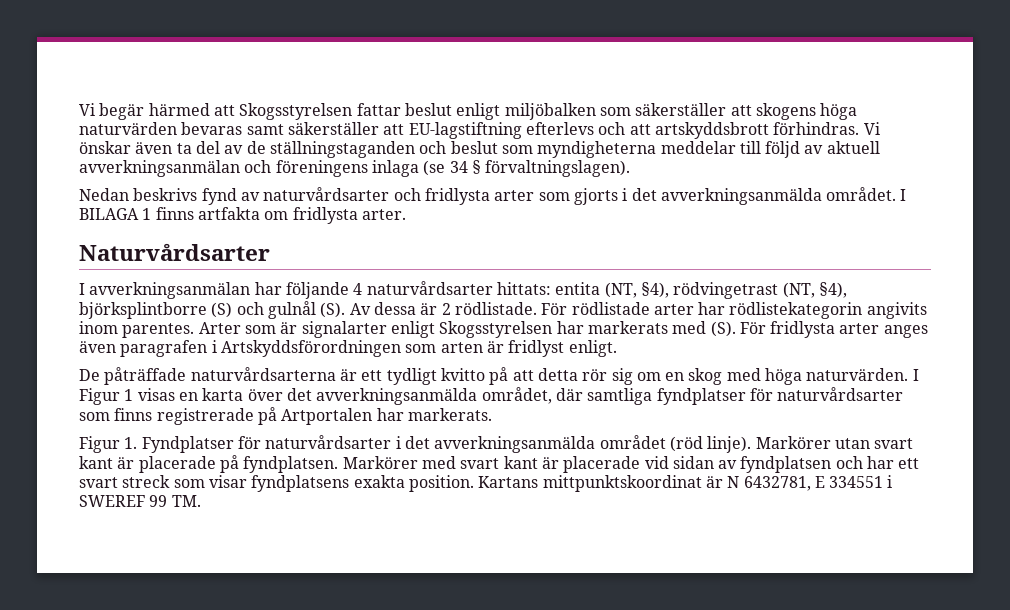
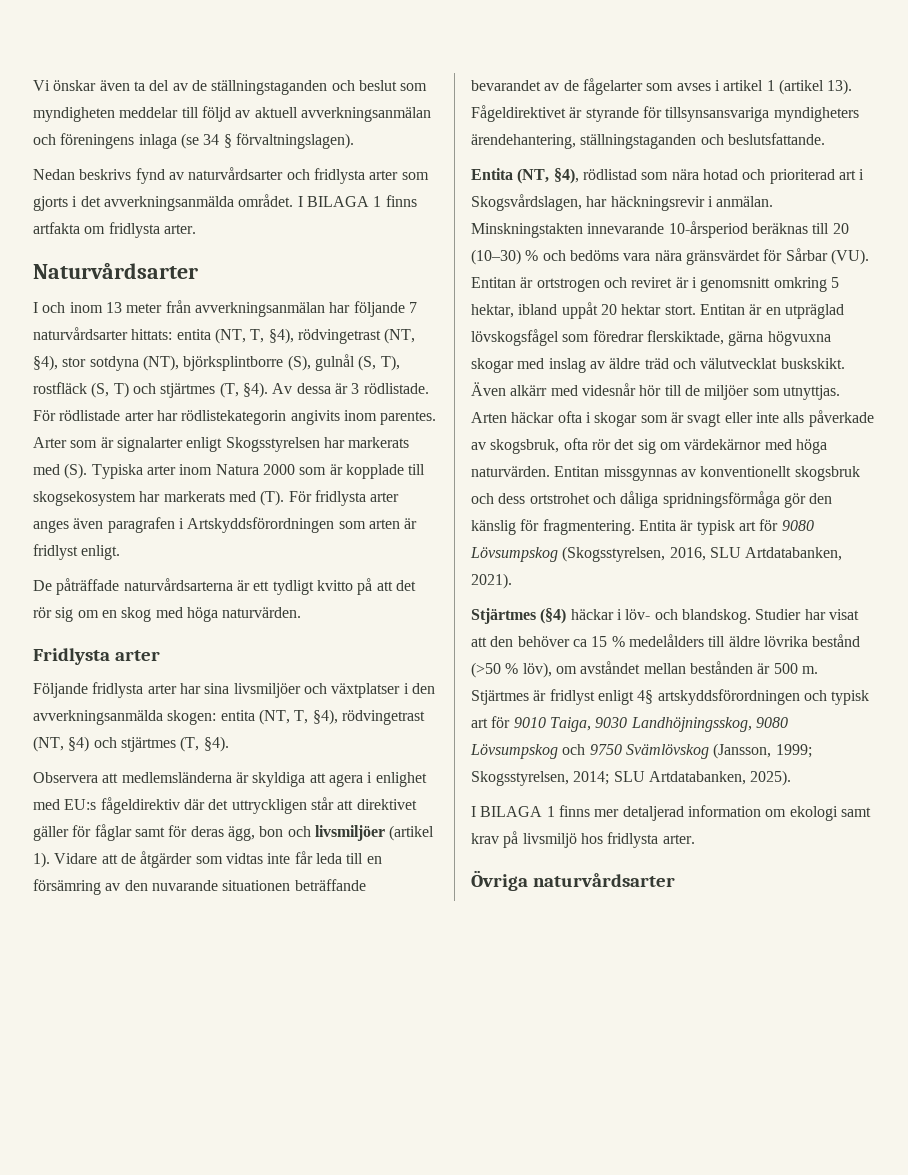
[79,103,858,120] [79,122,880,139] Vi begär härmed att Skogsstyrelsen fattar beslut enligt miljöbalken som säkerställer att skogens höga naturvärden bevaras samt säkerställer att EU-lagstiftning efterlevs och att artskyddsbrott förhindras. Vi -> [33,80,50,91] Vi
[537,141,657,158] myndigheterna -> [33,107,115,122] myndigheten
(85, 289) none -> [42,300,191,313] och inom 13 meter från
[353,283,363,295] 4 -> [408,302,417,313] 7
(637, 290) none -> [250,329,265,343] T,
[79,301,346,319] björksplintborre (S) och gulnål (S). -> [62,354,400,371] [33,382,268,398] stor sotdyna (NT), björksplintborre (S), gulnål (S, T), rostfläck (S, T) och stjärtmes (T, §4).
[441,303,451,315] 2 -> [351,383,360,394] 3
(736, 329) none -> [91,464,426,479] [33,490,285,506] Typiska arter inom Natura 2000 som är kopplade till skogsekosystem har markerats med (T).
[537,368,578,381] detta -> [395,580,416,591] det
[912,369,919,381] [79,387,904,405] [79,407,492,425] [79,435,914,453] [79,455,920,473] [79,475,893,492] [79,495,201,507] I Figur 1 visas en karta över det avverkningsanmälda området, där samtliga fyndplatser för naturvårdsarter som finns registrerade på Artportalen har markerats. // Figur 1. Fyndplatser för naturvårdsarter i det avverkningsanmälda området (röd linje). Markörer utan svart kant är placerade på fyndplatsen. Markörer med svart kant är placerade vid sidan av fyndplatsen och har ett svart streck som visar fyndplatsens exakta position. Kartans mittpunktskoordinat är N 6432781, E 334551 i SWEREF 99 TM. -> [33,648,161,665] [33,682,435,698] [33,709,425,725] [33,736,229,752] [33,772,427,787] [33,797,417,814] [33,824,435,841] [33,851,382,868] [33,879,366,895] [471,78,853,95] [471,105,859,122] [471,133,825,149] [471,168,865,184] [471,194,774,211] [471,221,849,238] [471,248,869,265] [471,277,839,292] [471,302,844,319] [471,329,831,346] [471,358,845,373] [471,382,840,400] [471,410,874,427] [471,438,827,454] [471,466,860,481] [471,491,833,508] [471,519,814,535] [470,546,843,562] [471,573,512,589] [471,608,859,624] [471,634,861,647] [471,661,818,678] [471,689,870,705] [471,716,788,732] [470,743,812,759] [471,770,792,786] [471,805,871,821] [471,831,695,848] [471,870,676,891] // Fridlysta arter // Följande fridlysta arter har sina livsmiljöer och växtplatser i den avverkningsanmälda skogen: entita (NT, T, §4), rödvingetrast (NT, §4) och stjärtmes (T, §4). // Observera att medlemsländerna är skyldiga att agera i enlighet med EU:s fågeldirektiv där det uttryckligen står att direktivet gäller för fåglar samt för deras ägg, bon och livsmiljöer (artikel 1). Vidare att de åtgärder som vidtas inte får leda till en försämring av den nuvarande situationen beträffande bevarandet av de fågelarter som avses i artikel 1 (artikel 13). Fågeldirektivet är styrande för tillsynsansvariga myndigheters ärendehantering, ställningstaganden och beslutsfattande. // Entita (NT, §4), rödlistad som nära hotad och prioriterad art i Skogsvårdslagen, har häckningsrevir i anmälan. Minskningstakten innevarande 10-årsperiod beräknas till 20 (10–30) % och bedöms vara nära gränsvärdet för Sårbar (VU). Entitan är ortstrogen och reviret är i genomsnitt omkring 5 hektar, ibland uppåt 20 hektar stort. Entitan är en utpräglad lövskogsfågel som föredrar flerskiktade, gärna högvuxna skogar med inslag av äldre träd och välutvecklat buskskikt. Även alkärr med videsnår hör till de miljöer som utnyttjas. Arten häckar ofta i skogar som är svagt eller inte alls påverkade av skogsbruk, ofta rör det sig om värdekärnor med höga naturvärden. Entitan missgynnas av konventionellt skogsbruk och dess ortstrohet och dåliga spridningsförmåga gör den känslig för fragmentering. Entita är typisk art för 9080 Lövsumpskog (Skogsstyrelsen, 2016, SLU Artdatabanken, 2021). // Stjärtmes (§4) häckar i löv- och blandskog. Studier har visat att den behöver ca 15 % medelålders till äldre lövrika bestånd (>50 % löv), om avståndet mellan bestånden är 500 m. Stjärtmes är fridlyst enligt 4§ artskyddsförordningen och typisk art för 9010 Taiga, 9030 Landhöjningsskog, 9080 Lövsumpskog och 9750 Svämlövskog (Jansson, 1999; Skogsstyrelsen, 2014; SLU Artdatabanken, 2025). // I BILAGA 1 finns mer detaljerad information om ekologi samt krav på livsmiljö hos fridlysta arter. // Övriga naturvårdsarter

